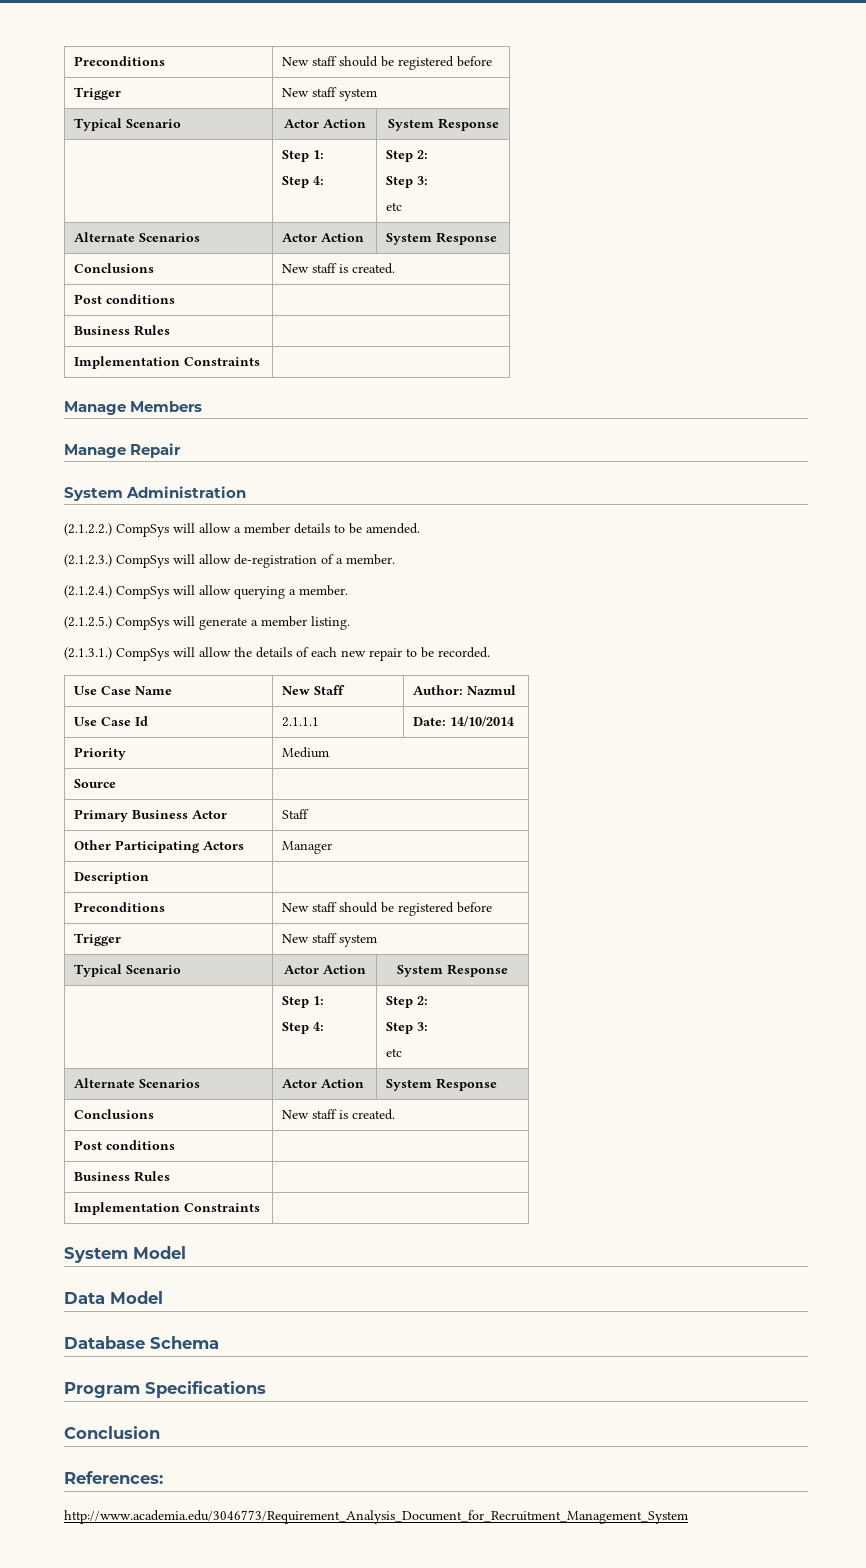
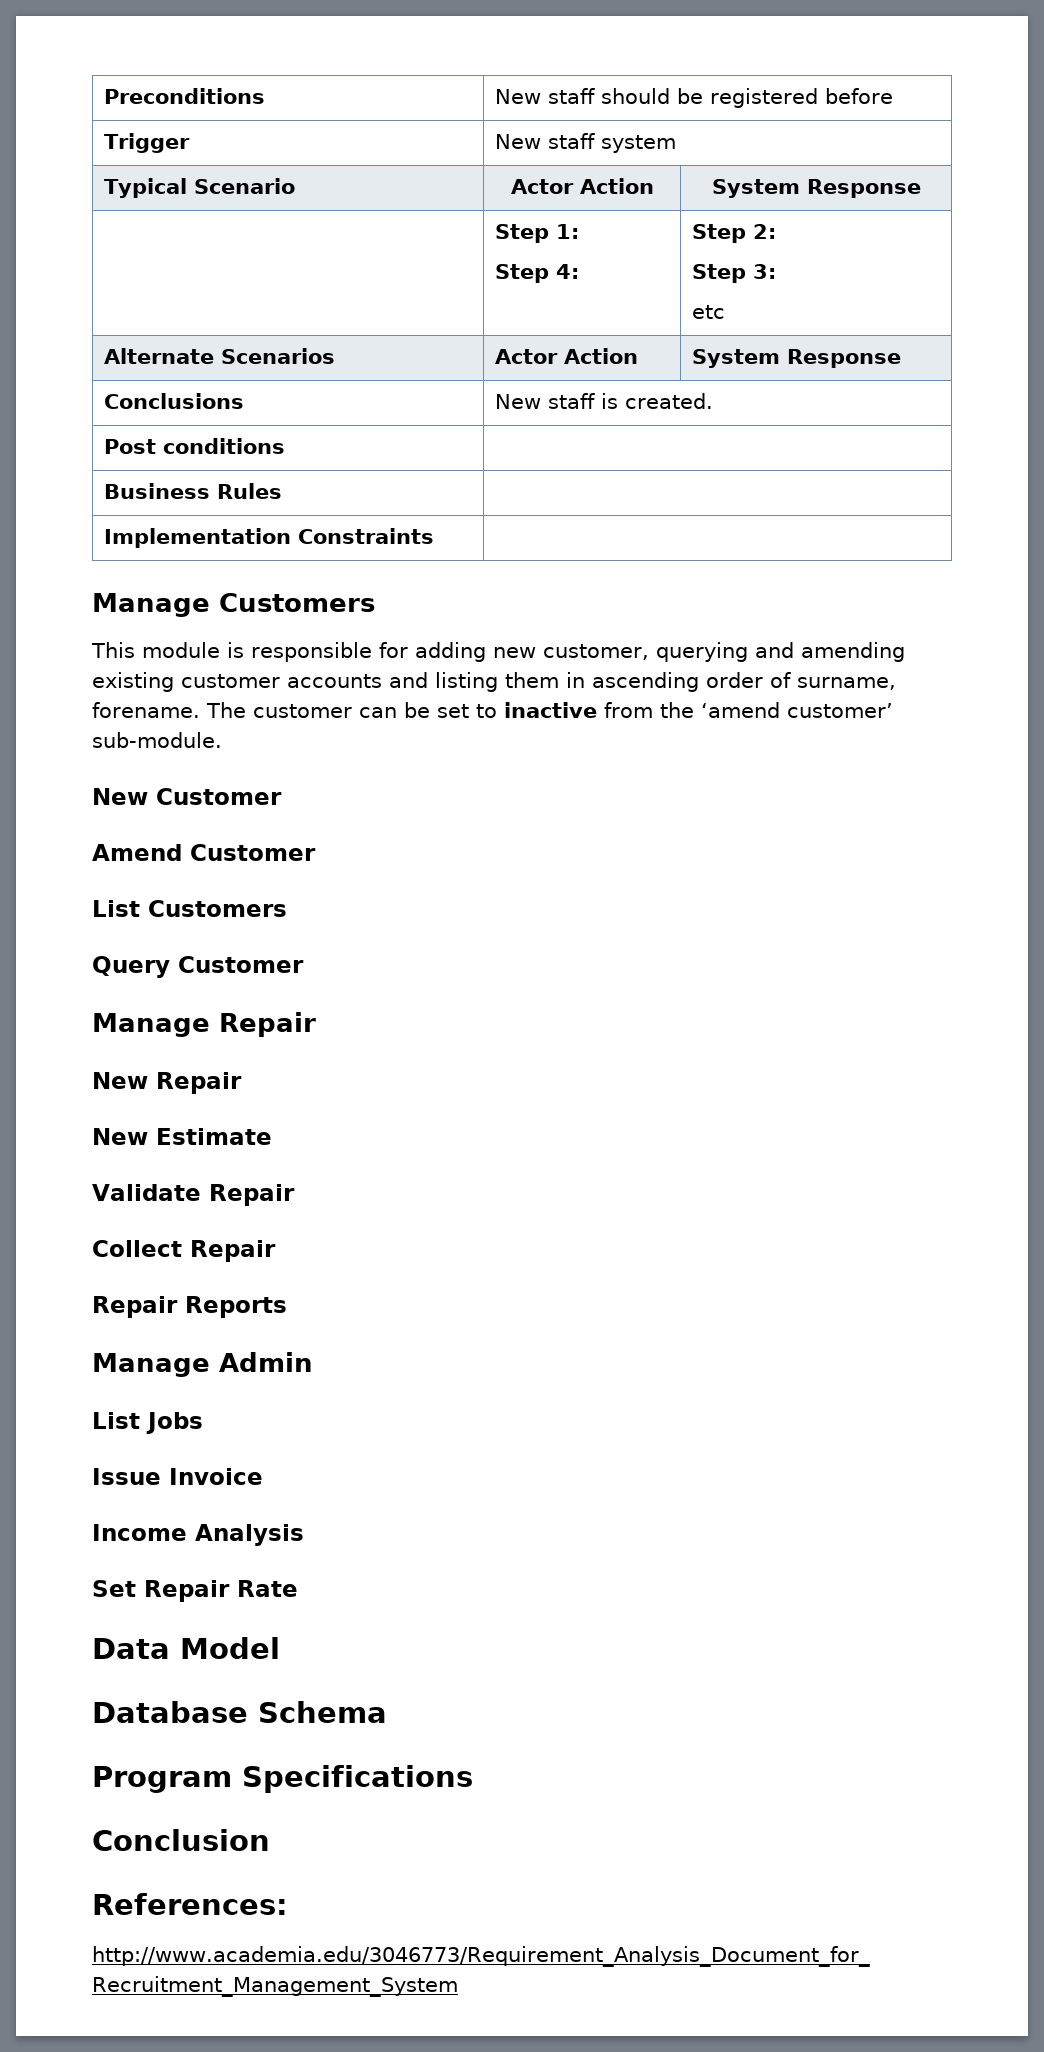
[130,401,203,412] [64,443,182,458] [64,486,247,501] [64,523,420,537] [64,554,395,568] [64,585,348,599] [64,616,350,630] [64,647,490,661] [74,686,173,695] [282,685,346,695] [413,685,517,696] [74,716,149,726] [282,717,320,727] [413,716,515,727] [74,747,127,760] [282,747,330,758] [74,779,117,788] [74,809,228,822] [282,809,310,819] [74,840,245,853] [282,841,333,854] [74,872,150,884] [74,902,166,912] [282,902,493,916] [74,933,122,946] [282,933,378,947] [74,964,182,977] [283,965,366,974] [397,964,508,977] [282,996,325,1008] [282,1022,325,1034] [386,996,429,1008] [386,1022,429,1034] [386,1048,403,1057] [74,1078,201,1088] [282,1079,365,1088] [386,1078,498,1091] [74,1109,155,1119] [282,1109,396,1120] [74,1140,176,1150] [74,1171,171,1182] [74,1202,261,1215] [64,1246,186,1263] Members // Manage Repair // System Administration // (2.1.2.2.) CompSys will allow a member details to be amended. // (2.1.2.3.) CompSys will allow de-registration of a member. // (2.1.2.4.) CompSys will allow querying a member. // (2.1.2.5.) CompSys will generate a member listing. // (2.1.3.1.) CompSys will allow the details of each new repair to be recorded. // Use Case Name | New Staff | Author: Nazmul // Use Case Id | 2.1.1.1 | Date: 14/10/2014 // Priority | Medium // Source | // Primary Business Actor | Staff // Other Participating Actors | Manager // Description | // Preconditions | New staff should be registered before // Trigger | New staff system // Typical Scenario | Actor Action | System Response // | Step 1: // Step 4: | Step 2: // Step 3: // etc // Alternate Scenarios | Actor Action | System Response // Conclusions | New staff is created. // Post conditions | // Business Rules | // Implementation Constraints | // System Model -> [219,593,375,612] [91,642,905,662] [92,672,896,692] [92,702,893,718] [92,732,222,748] [92,788,282,805] [92,844,316,861] [92,900,287,917] [92,956,304,978] [92,1012,316,1037] [92,1072,242,1094] [92,1128,272,1145] [92,1184,295,1206] [92,1240,276,1262] [92,1296,287,1318] [92,1352,313,1377] [92,1412,203,1434] [92,1468,263,1485] [92,1524,304,1546] [92,1580,298,1602] Customers // This module is responsible for adding new customer, querying and amending existing customer accounts and listing them in ascending order of surname, forename. The customer can be set to inactive from the ‘amend customer’ sub-module. // New Customer // Amend Customer // List Customers // Query Customer // Manage Repair // New Repair // New Estimate // Validate Repair // Collect Repair // Repair Reports // Manage Admin // List Jobs // Issue Invoice // Income Analysis // Set Repair Rate

